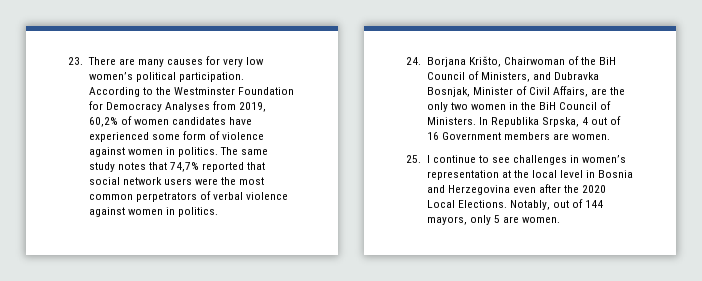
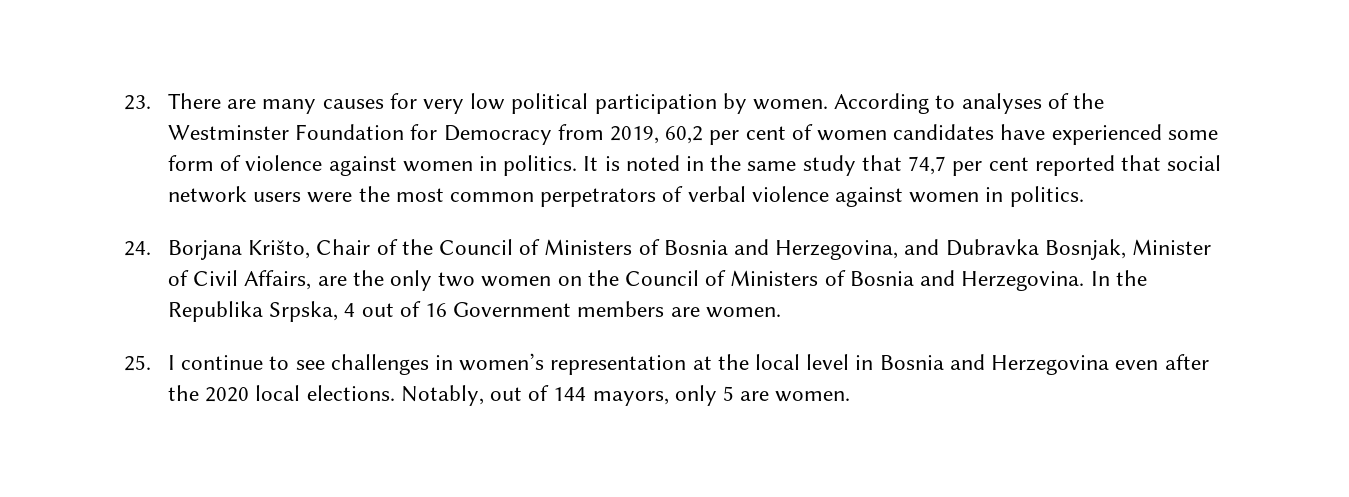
[88,72,244,82] [88,87,153,97] women’s political participation. According to -> [511,93,1069,114] political participation by women. According to analyses of
[164,102,210,112] Analyses -> (552, 135) none
[88,117,118,127] 60,2% -> [665,126,786,145] 60,2 per cent
[220,147,269,155] [88,162,200,172] The same study notes that 74,7% -> [583,155,1029,176] It is noted in the same study that 74,7 per cent
[503,56,617,65] [426,71,530,82] Chairwoman of the BiH Council of Ministers, -> [316,239,899,260] Chair of the Council of Ministers of Bosnia and Herzegovina,
[509,101,612,110] [426,117,488,125] in the BiH Council of Ministers. In -> [557,270,1147,291] on the Council of Ministers of Bosnia and Herzegovina. In the
[426,200,507,208] Local Elections. -> [255,385,395,401] local elections.

